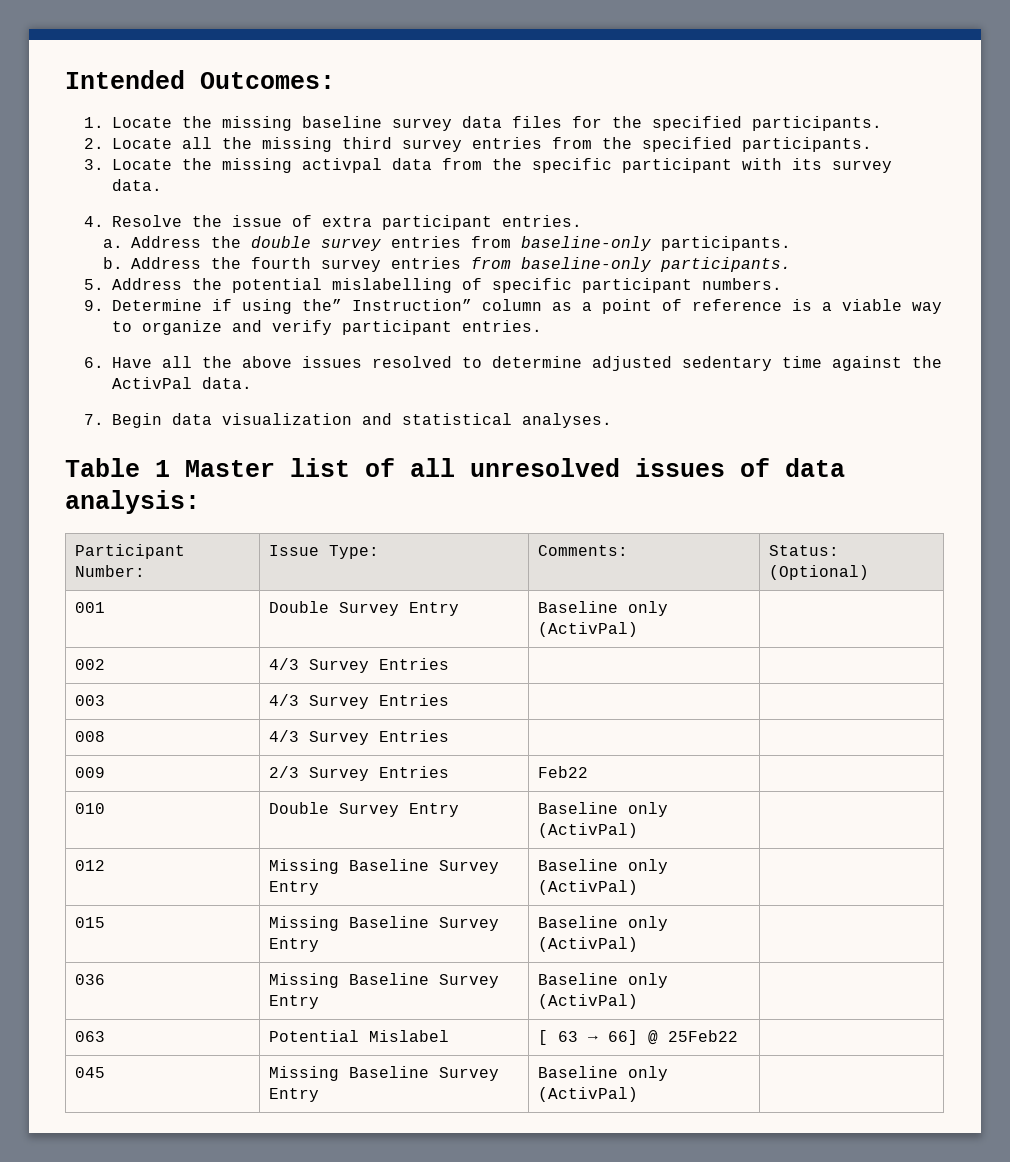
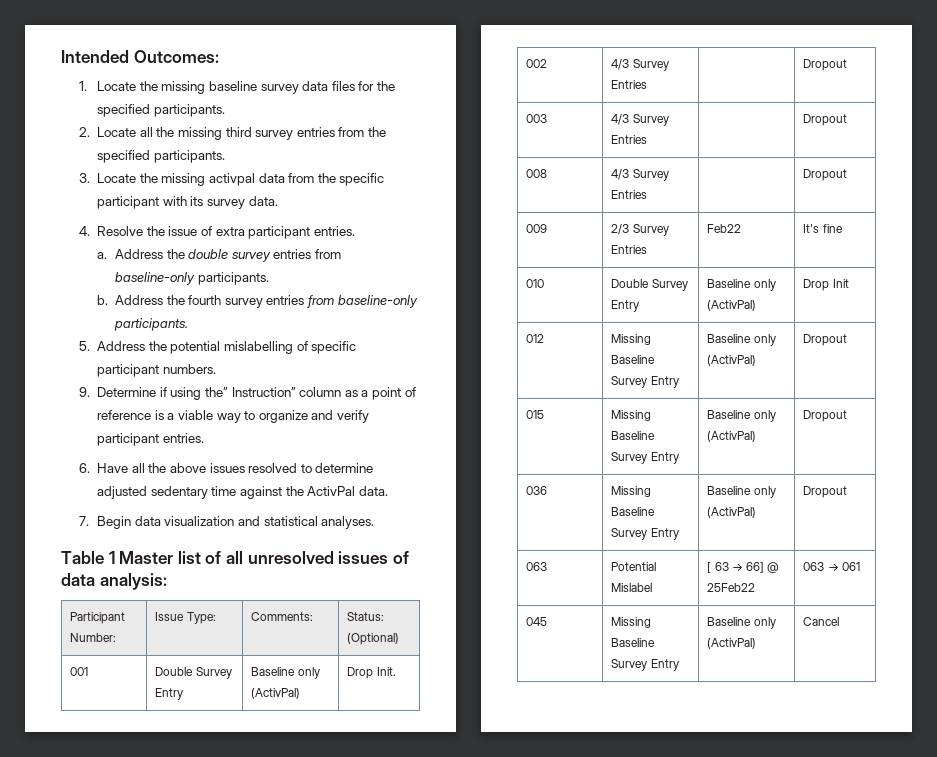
(638, 629) none -> [347,667,396,679] Drop Init.
(449, 664) none -> [803,59,848,71] Dropout
(449, 700) none -> [803,114,848,126] Dropout
(449, 736) none -> [803,169,848,181] Dropout
(588, 772) none -> [803,224,843,233] It's fine
(638, 830) none -> [803,279,849,291] Drop Init
(638, 887) none -> [803,334,848,346] Dropout
(638, 944) none -> [803,410,848,422] Dropout
(638, 1001) none -> [803,486,848,498] Dropout
(738, 1036) none -> [803,562,860,571] 063 → 061
(638, 1094) none -> [803,617,840,626] Cancel

